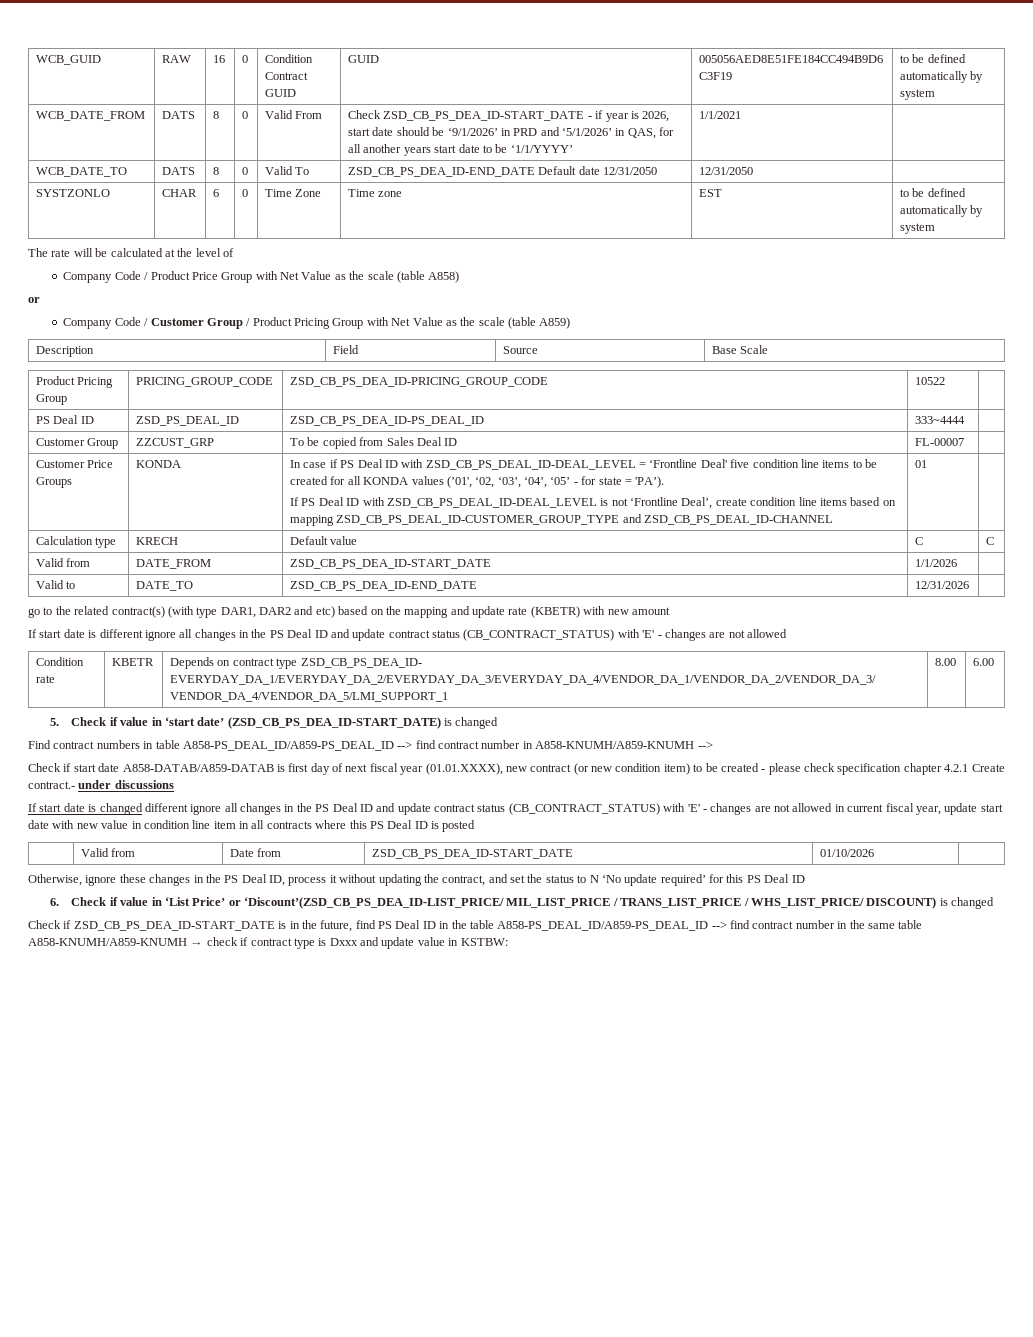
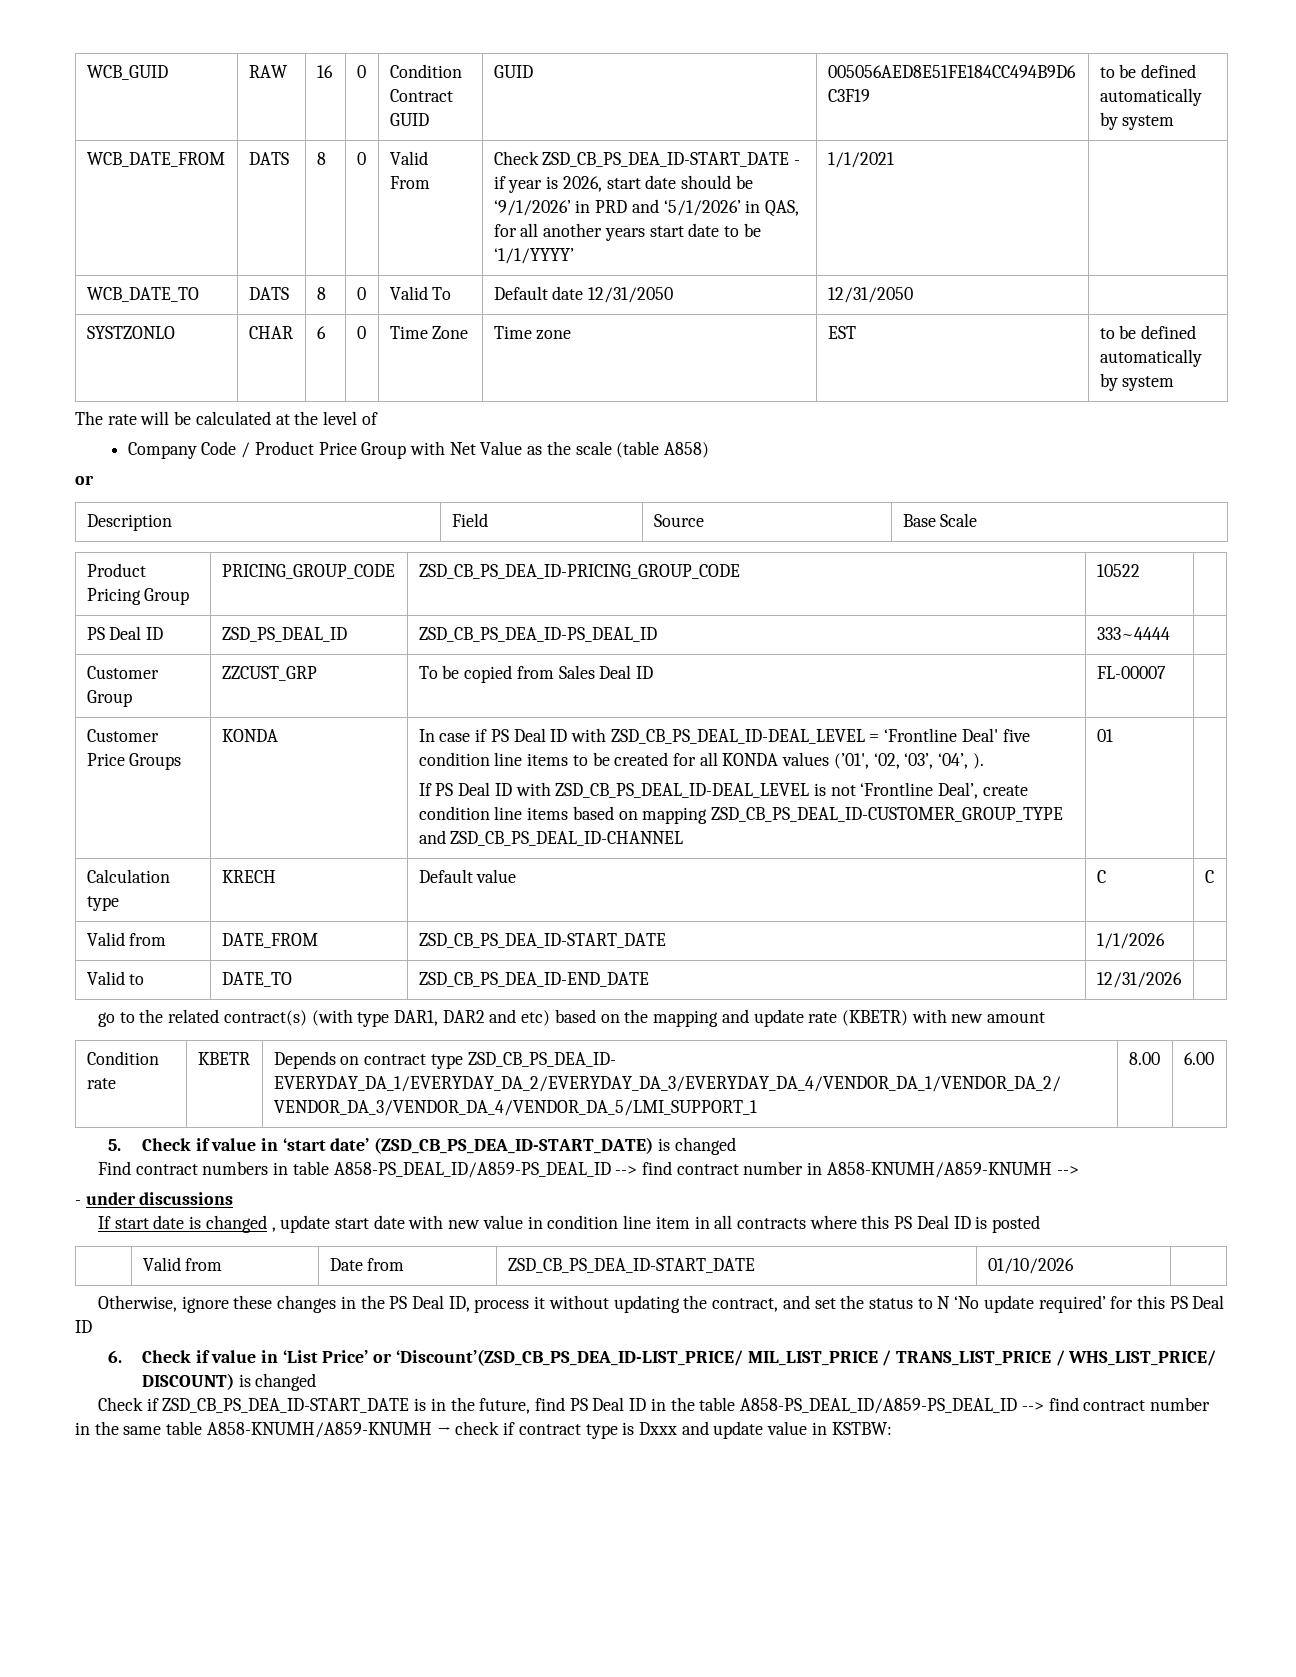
[348,167,536,177] ZSD_CB_PS_DEA_ID-END_DATE -> (452, 293) none
[63,317,571,329] // Company Code / Customer Group / Product Pricing Group with Net Value as the scale (table A859) -> (94, 480) none
[550,476,665,488] ‘05’ - for state = 'PA’). -> [972,753,984,769] ).
[28,629,787,641] // If start date is different ignore all changes in the PS Deal ID and update contract status (CB_CONTRACT_STATUS) with 'E' - changes are not allowed -> (1046, 1017) none
[28,763,1005,775] [28,781,75,789] Check if start date A858-DATAB/A859-DATAB is first day of next fiscal year (01.01.XXXX), new contract (or new condition item) to be created - please check specification chapter 4.2.1 Create contract.- -> [75,1200,81,1205] -
[144,803,941,815] different ignore all changes in the PS Deal ID and update contract status (CB_CONTRACT_STATUS) with 'E' - changes are not allowed in current fiscal year, -> [271,1227,276,1232] ,

